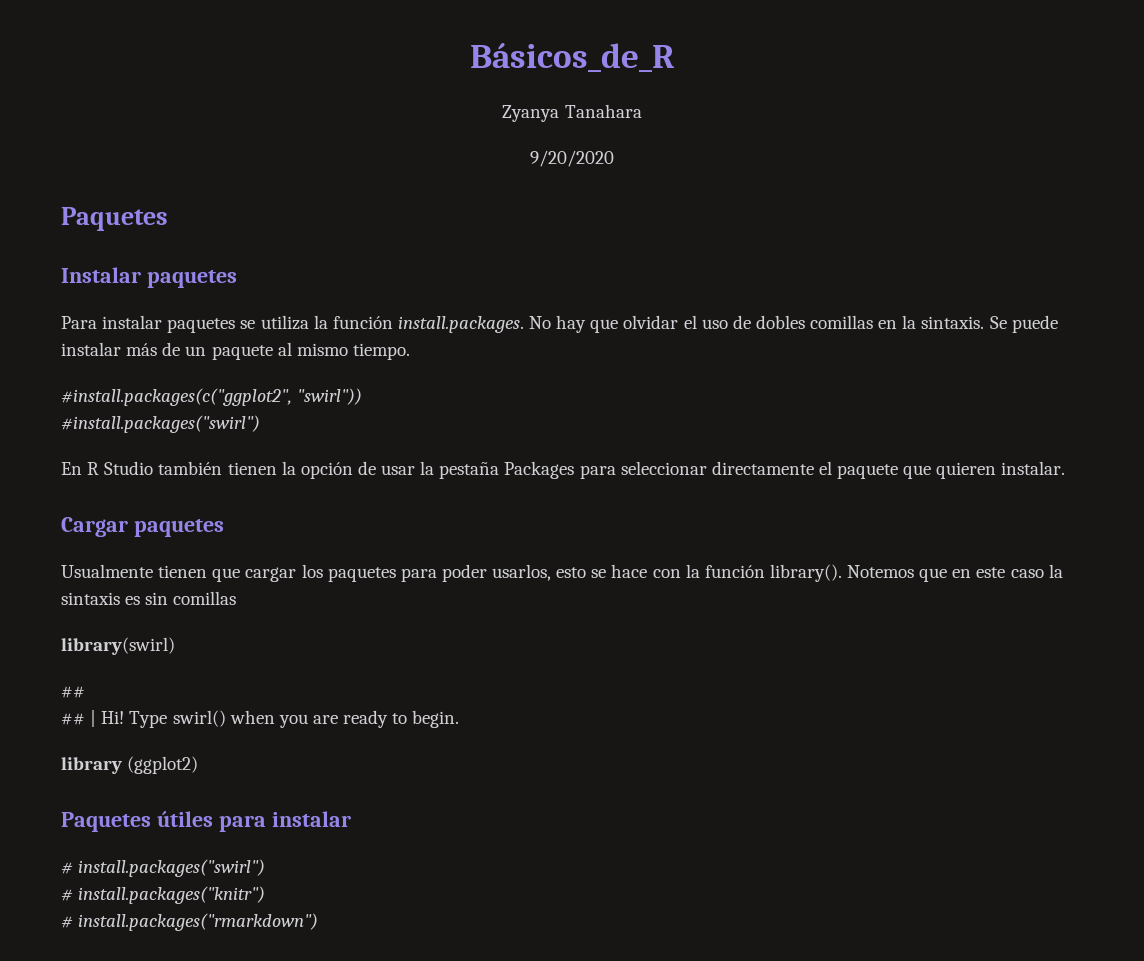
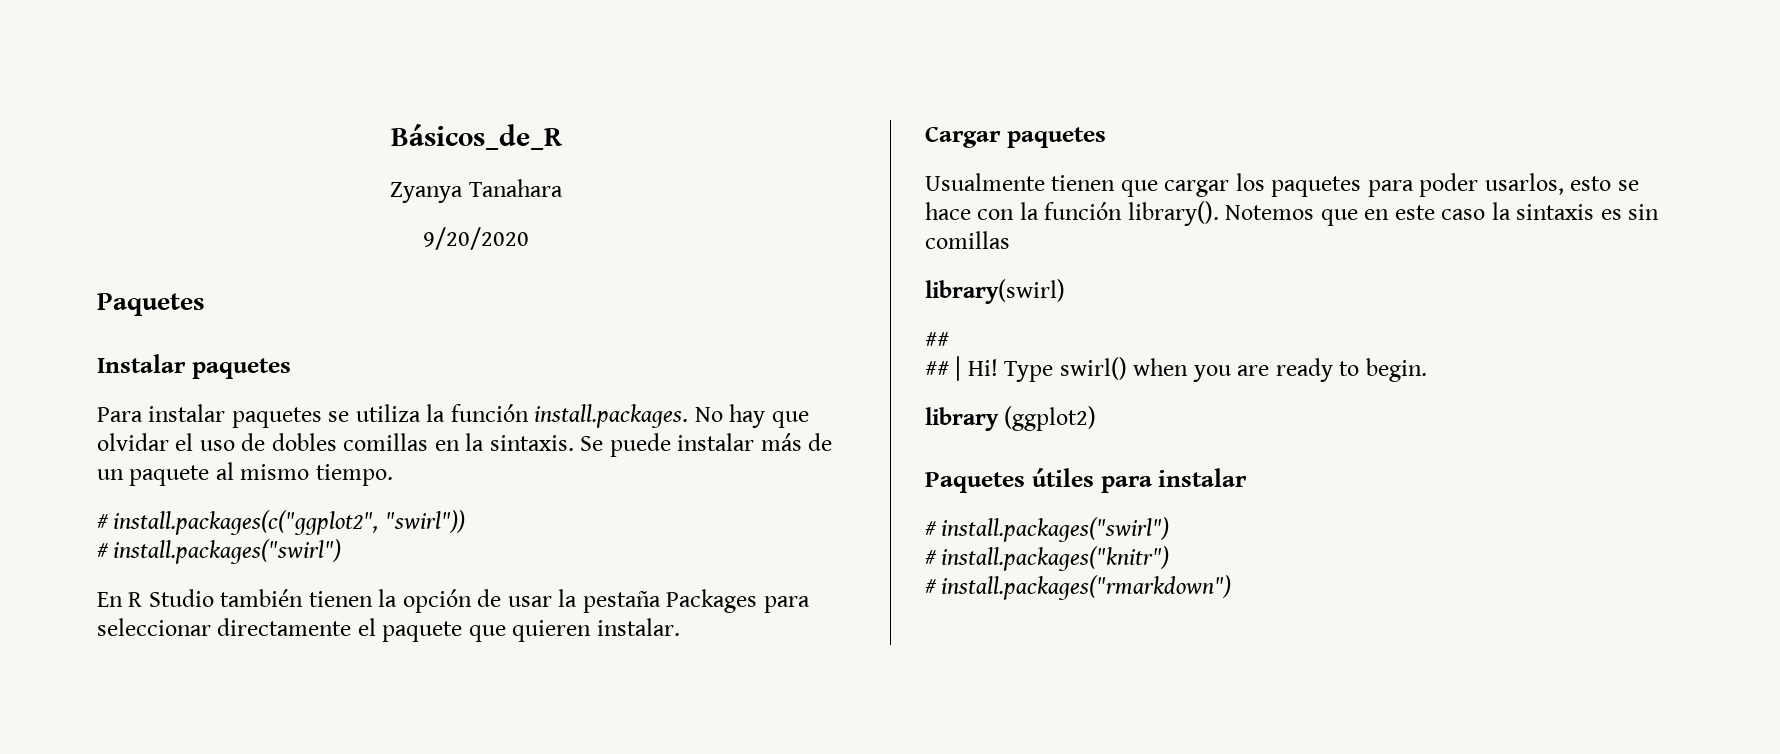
[61,388,292,406] #install.packages(c("ggplot2", -> [97,510,379,535] # install.packages(c("ggplot2",
[61,415,260,433] #install.packages("swirl") -> [97,539,342,564] # install.packages("swirl")

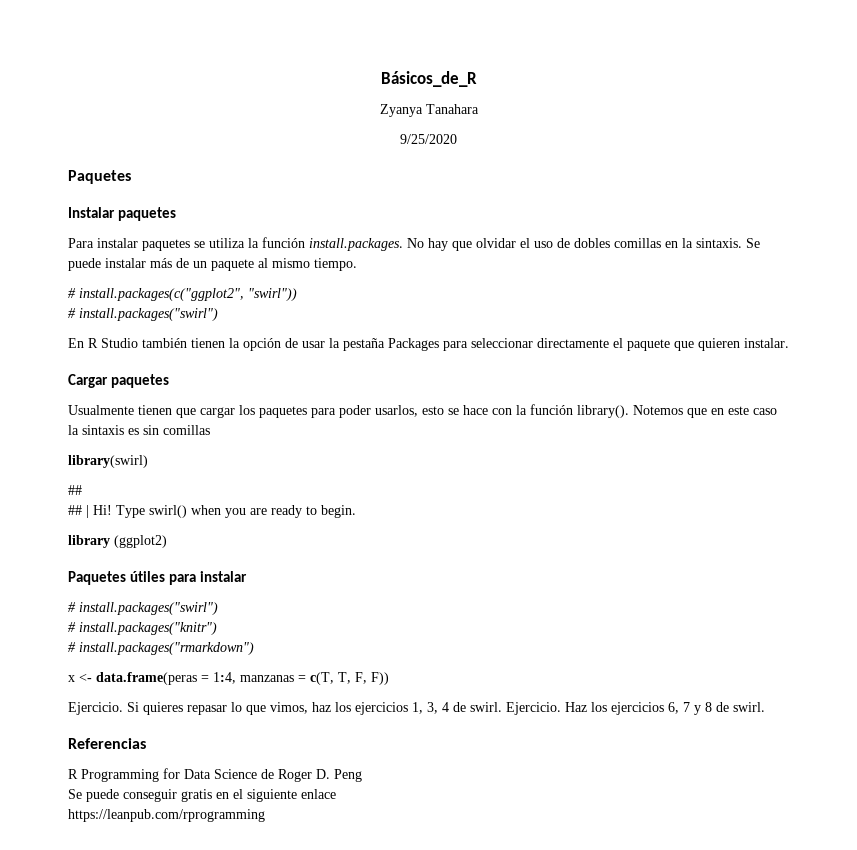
[423,227,529,250] 9/20/2020 -> [400,134,457,144] 9/25/2020
(1232, 587) none -> [68,672,389,685] [68,702,765,715] [68,738,146,749] [68,768,362,782] [68,789,336,802] [68,809,265,822] // x <- data.frame(peras = 1:4, manzanas = c(T, T, F, F)) // Ejercicio. Si quieres repasar lo que vimos, haz los ejercicios 1, 3, 4 de swirl. Ejercicio. Haz los ejercicios 6, 7 y 8 de swirl. // Referencias // R Programming for Data Science de Roger D. Peng // Se puede conseguir gratis en el siguiente enlace // https://leanpub.com/rprogramming

